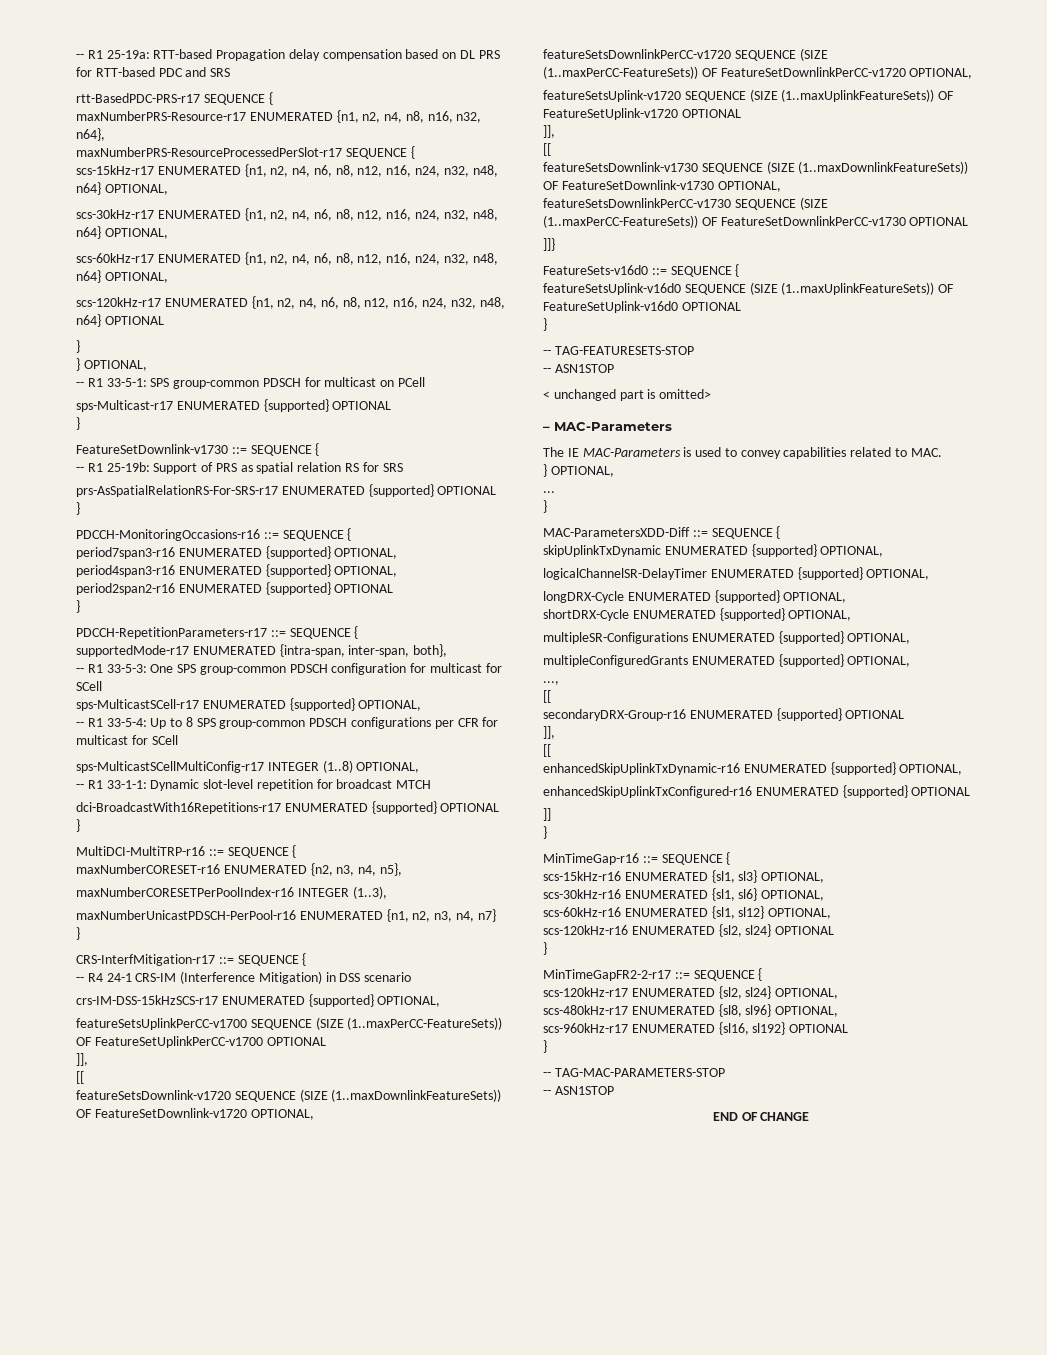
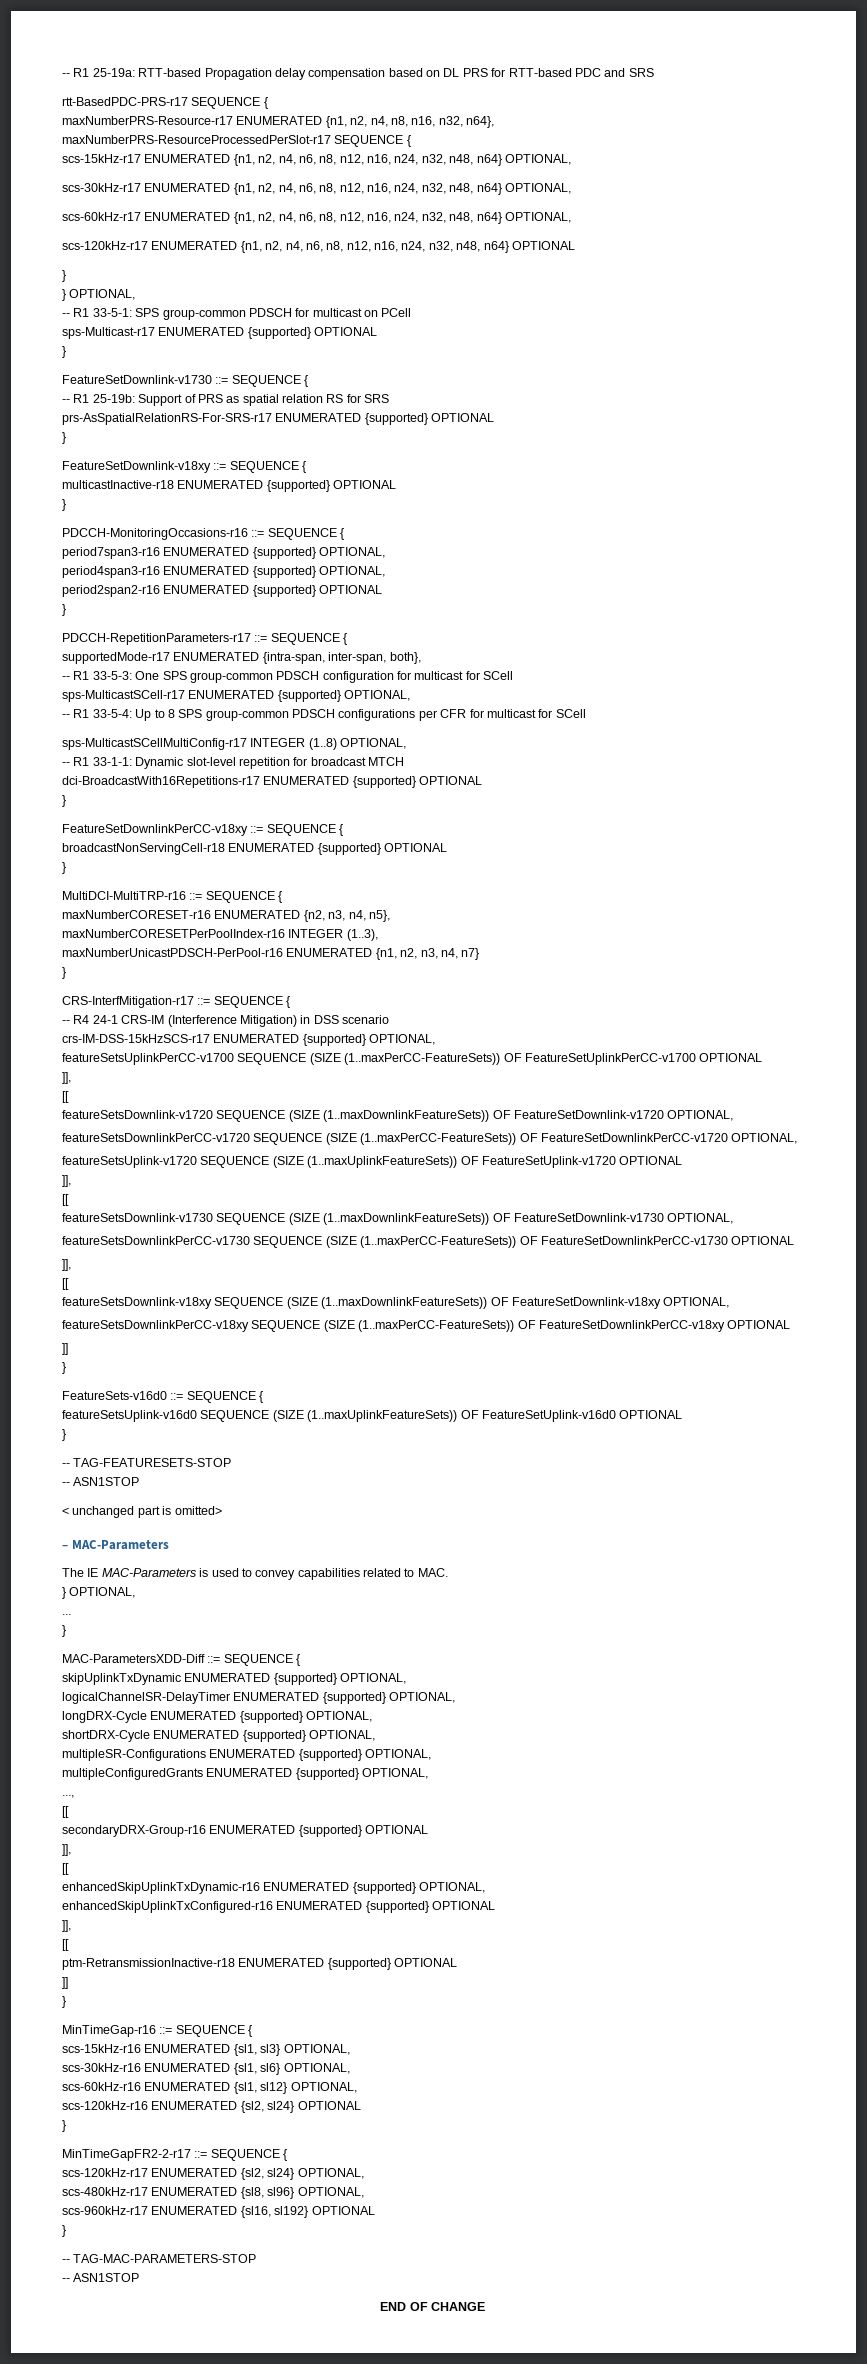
(80, 508) none -> [62,461,307,473] [62,480,397,492] [62,499,66,511] // FeatureSetDownlink-v18xy ::= SEQUENCE { // multicastInactive-r18 ENUMERATED {supported} OPTIONAL // }
(80, 825) none -> [62,824,344,836] [62,843,448,855] [62,862,66,874] // FeatureSetDownlinkPerCC-v18xy ::= SEQUENCE { // broadcastNonServingCell-r18 ENUMERATED {supported} OPTIONAL // }
[543,238,555,251] ]]} -> [62,1259,71,1271] [62,1278,69,1290] [62,1297,730,1309] [62,1320,791,1332] [62,1343,68,1355] [62,1362,66,1374] ]], // [[ // featureSetsDownlink-v18xy SEQUENCE (SIZE (1..maxDownlinkFeatureSets)) OF FeatureSetDownlink-v18xy OPTIONAL, // featureSetsDownlinkPerCC-v18xy SEQUENCE (SIZE (1..maxPerCC-FeatureSets)) OF FeatureSetDownlinkPerCC-v18xy OPTIONAL // ]] // }
(971, 791) none -> [62,1920,71,1932] [62,1939,69,1951] [62,1958,458,1970] // ]], // [[ // ptm-RetransmissionInactive-r18 ENUMERATED {supported} OPTIONAL

